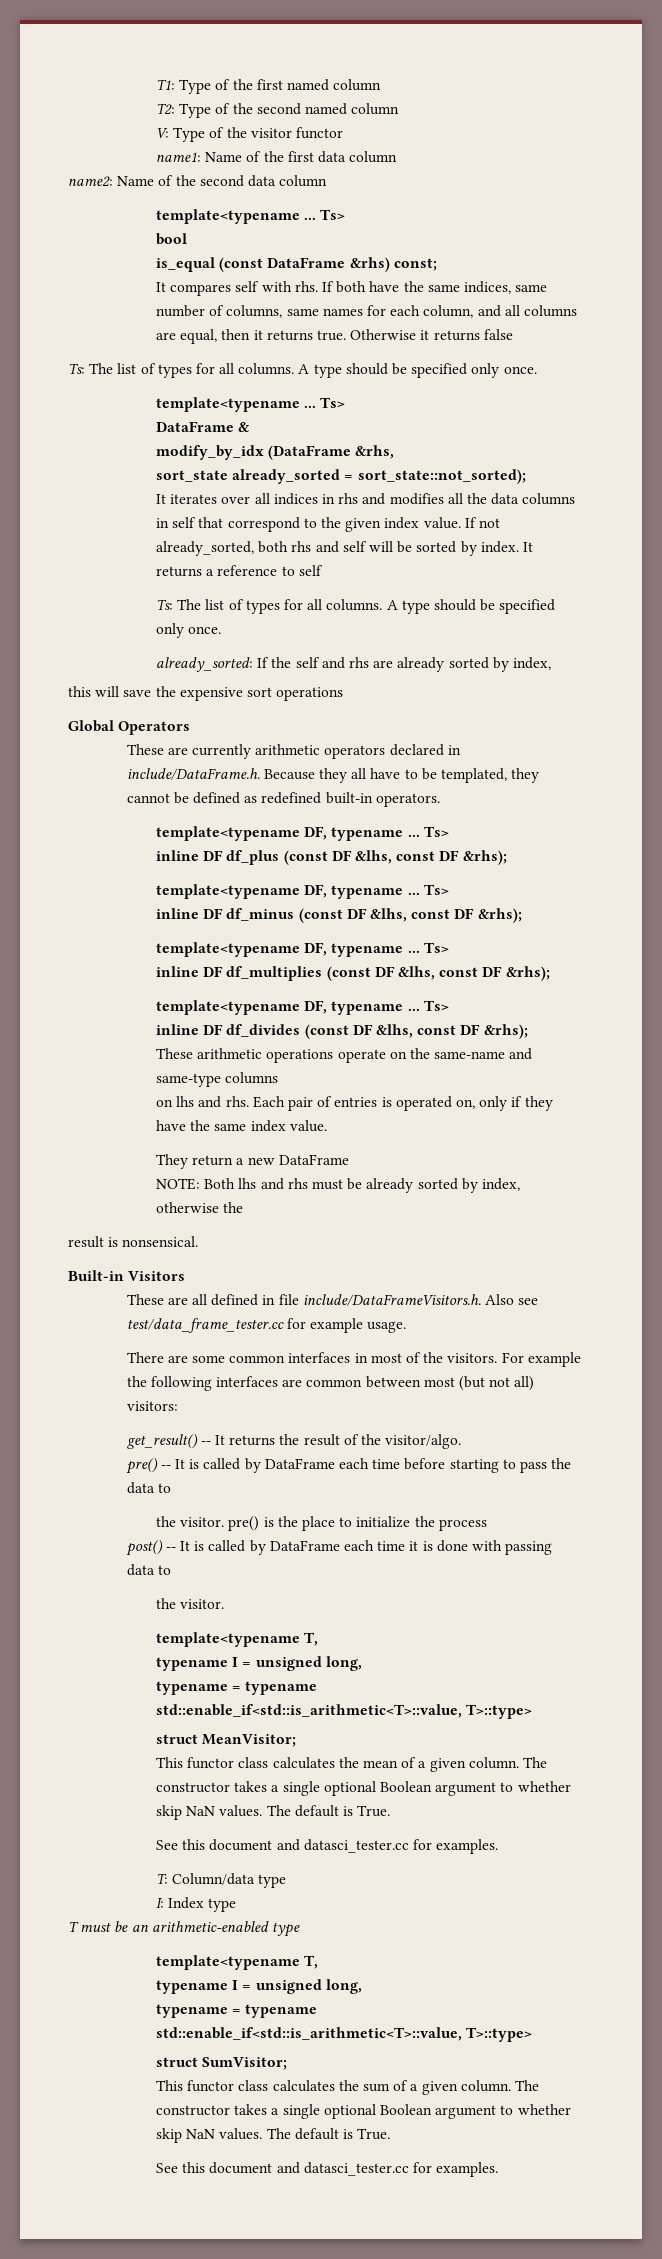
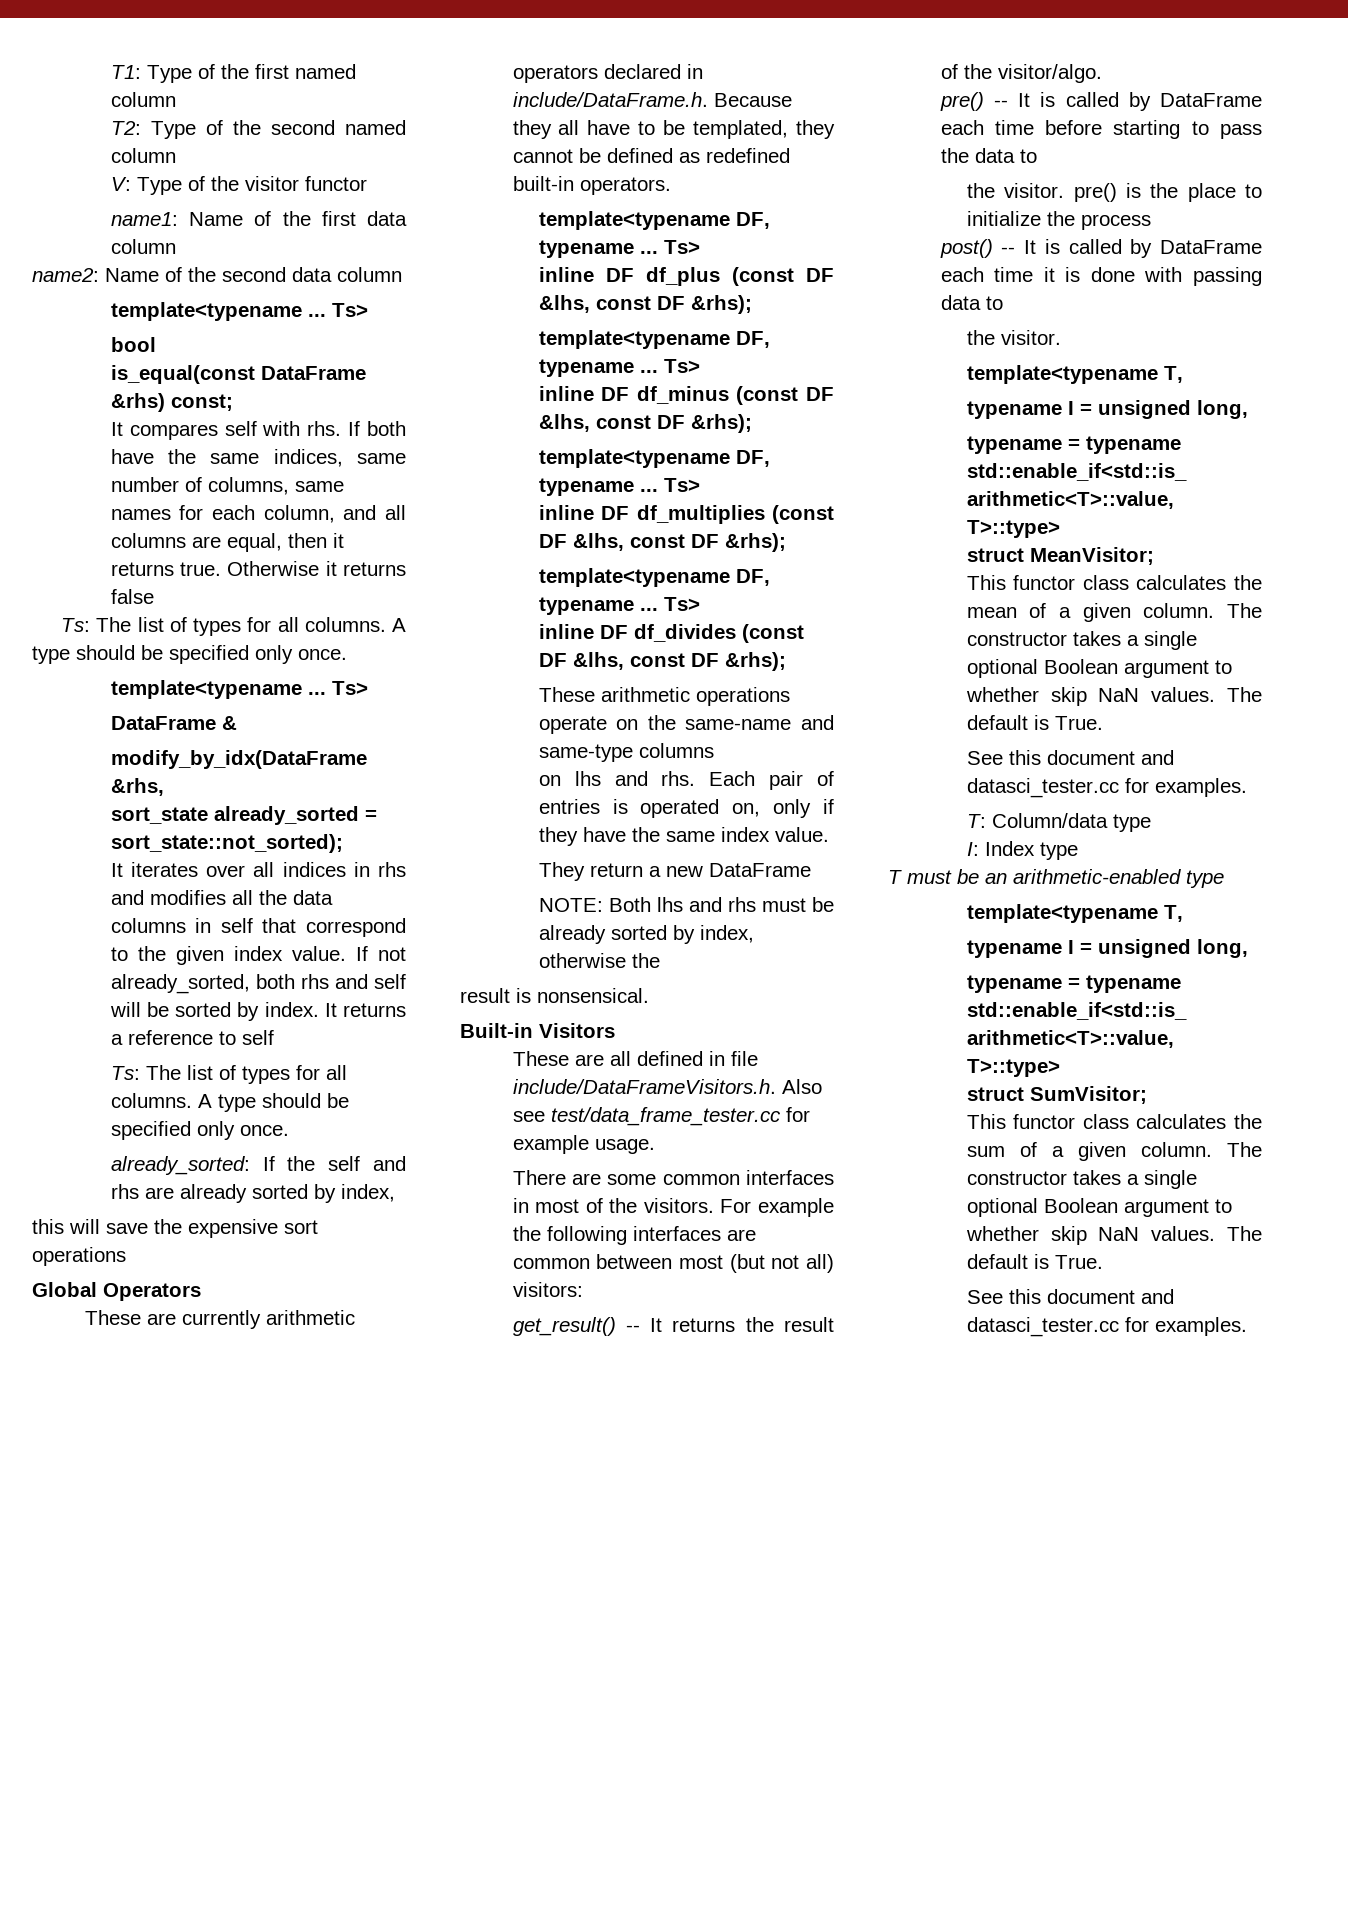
[156,257,264,272] is_equal (const -> [110,365,255,384] is_equal(const
[156,445,352,460] modify_by_idx (DataFrame -> [110,750,367,769] modify_by_idx(DataFrame

